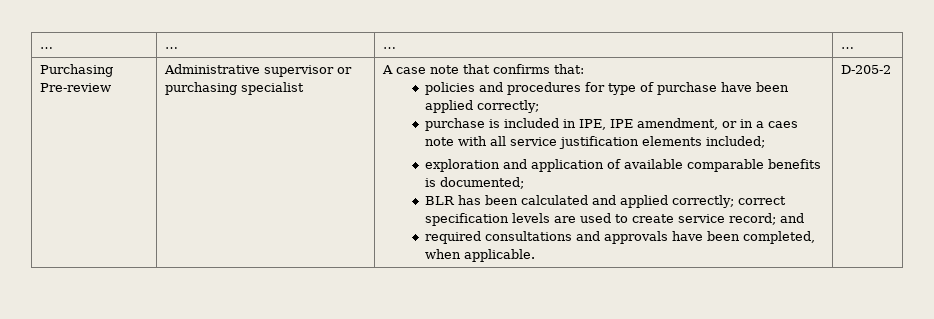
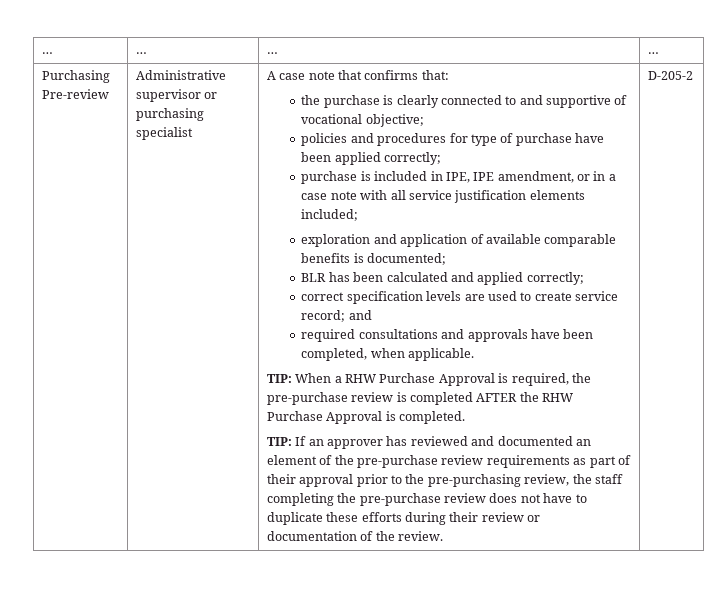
(585, 69) none -> [301,95,628,108] [301,114,424,127] // the purchase is clearly connected to and supportive of vocational objective;
[767,121,798,128] caes -> [301,193,328,200] case
(734, 201) none -> (584, 278) //
(535, 255) none -> [266,373,591,386] [266,392,574,405] [266,411,466,424] [266,436,591,449] [266,455,631,468] [266,474,623,487] [266,493,587,506] [266,512,541,525] [266,531,444,541] // TIP: When a RHW Purchase Approval is required, the pre-purchase review is completed AFTER the RHW Purchase Approval is completed. // TIP: If an approver has reviewed and documented an element of the pre-purchase review requirements as part of their approval prior to the pre-purchasing review, the staff completing the pre-purchase review does not have to duplicate these efforts during their review or documentation of the review.

